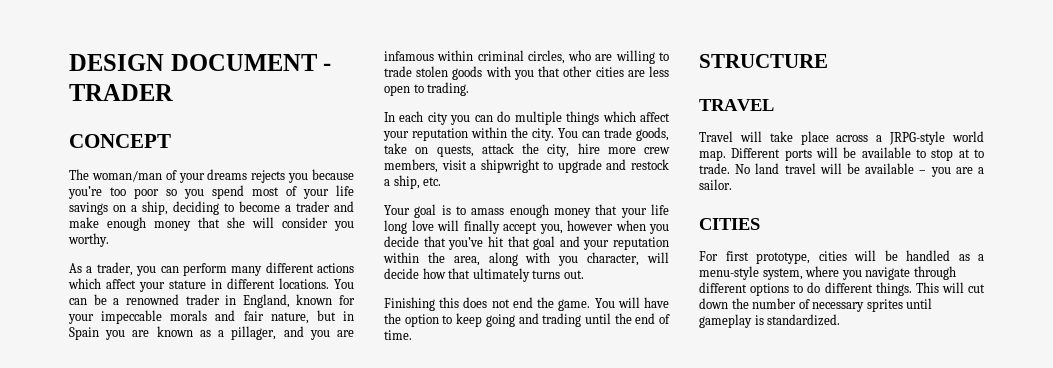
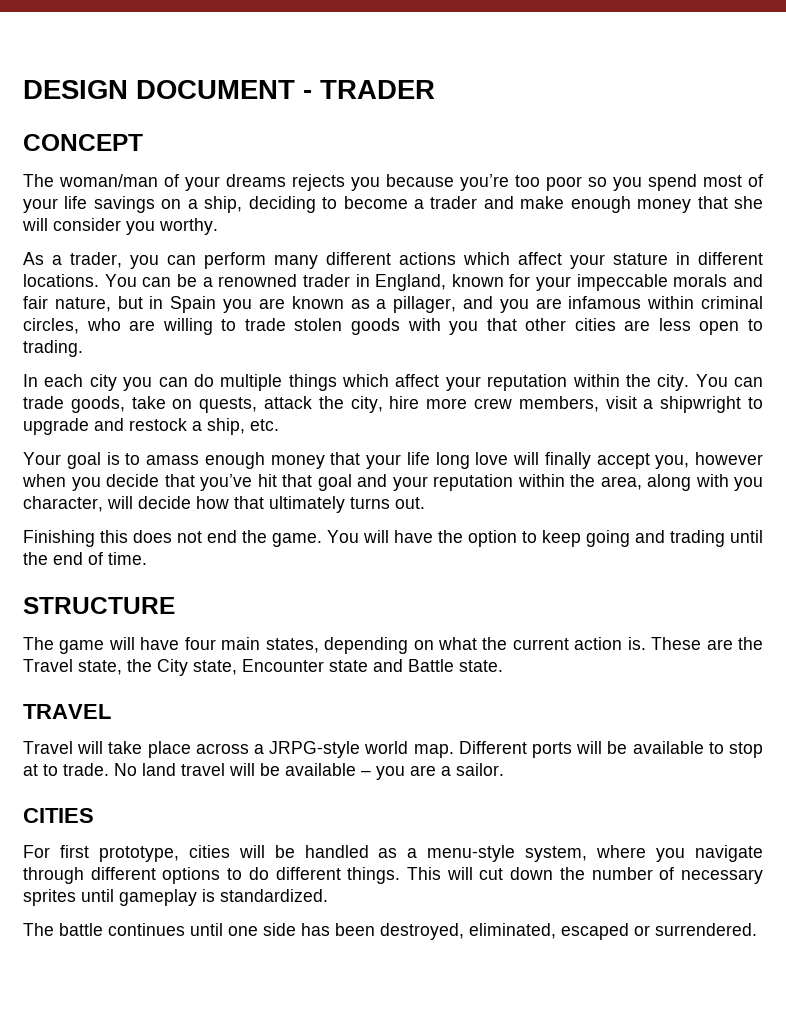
(828, 61) none -> [23,637,763,654] [23,659,503,676] // The game will have four main states, depending on what the current action is. These are the Travel state, the City state, Encounter state and Battle state.
(841, 320) none -> [23,923,757,940] // The battle continues until one side has been destroyed, eliminated, escaped or surrendered.

